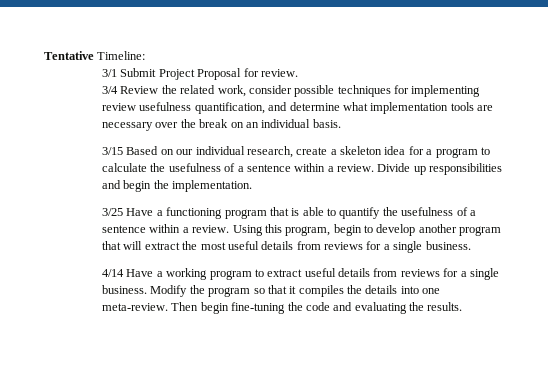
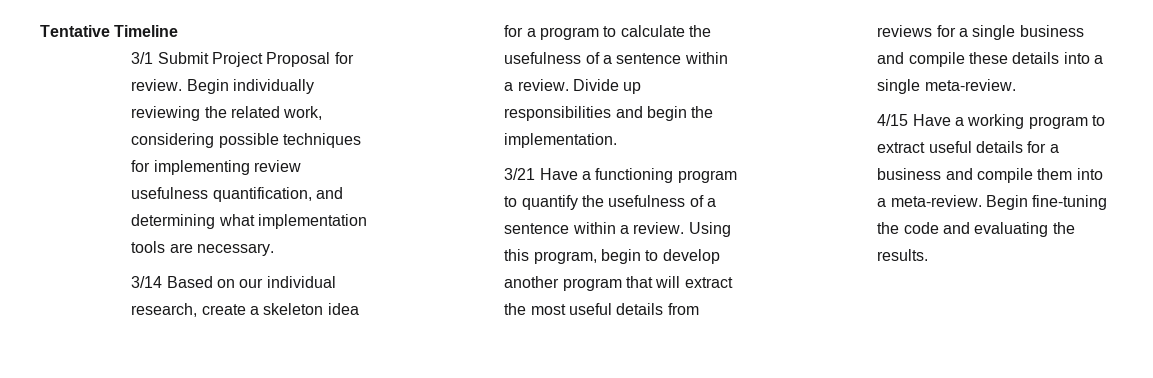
[97,51,146,60] Timeline: -> [114,25,179,37] Timeline
[102,86,159,94] // 3/4 Review -> [186,79,314,94] [131,106,201,121] Begin individually reviewing
[248,85,292,94] consider -> [131,133,215,148] considering
[289,102,340,111] determine -> [131,214,216,229] determining
[102,119,341,131] [102,147,124,155] necessary over the break on an individual basis. // 3/15 -> [196,243,274,256] [131,276,163,288] necessary. // 3/14
[102,208,124,216] 3/25 -> [504,168,536,180] 3/21
[269,207,324,216] that is able -> (737, 176) none
[425,241,471,250] [102,269,125,277] business. // 4/14 -> [1019,25,1084,37] [877,52,1103,67] [877,79,1016,94] [877,114,909,126] business and compile these details into a single meta-review. // 4/15
[373,268,499,280] [102,285,441,297] [102,302,229,314] from reviews for a single business. Modify the program so that it compiles the details into one meta-review. Then begin -> [1027,141,1059,153] [877,168,1103,183] [877,195,1028,210] for a business and compile them into a meta-review. Begin

